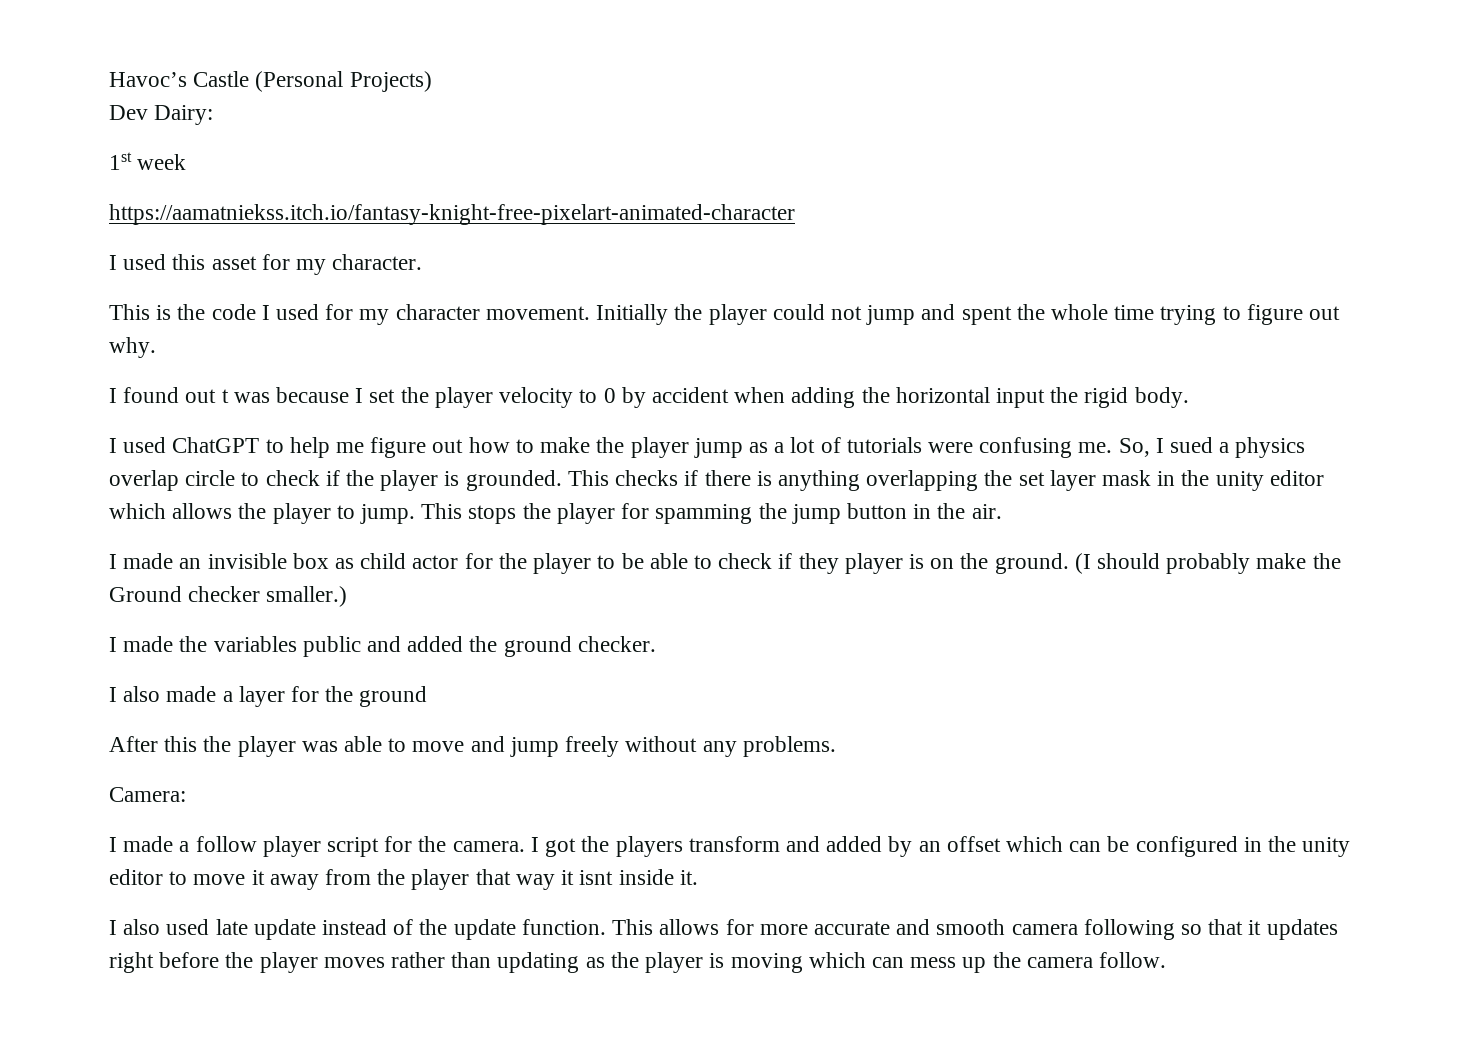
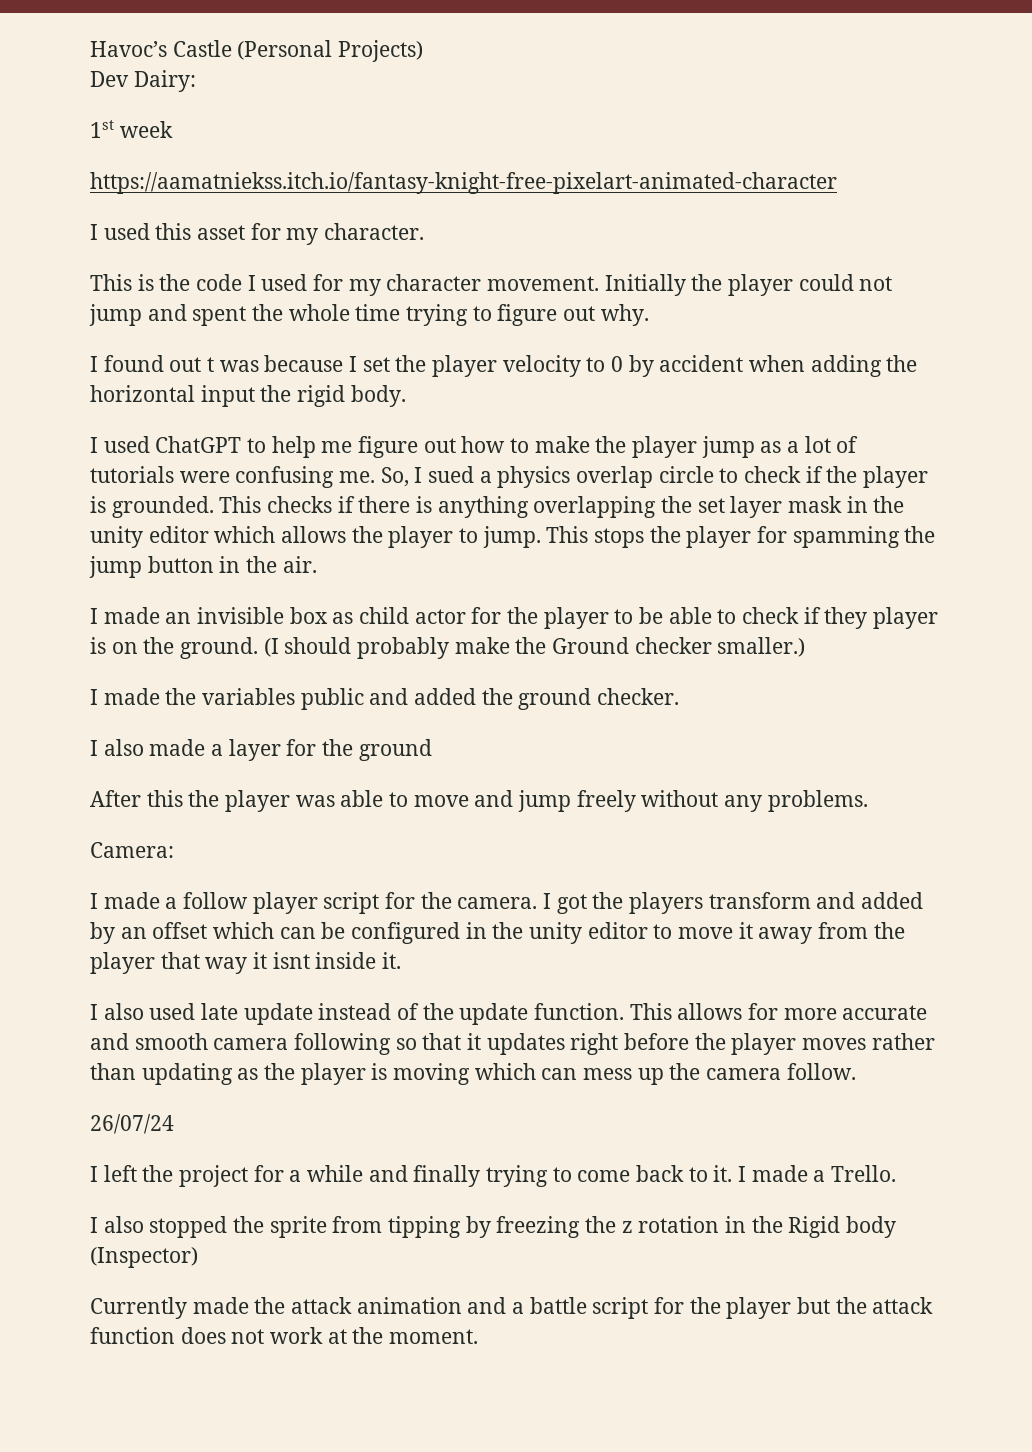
(1166, 960) none -> [90,1114,174,1134] [90,1165,897,1187] [90,1216,897,1238] [90,1247,198,1268] [90,1297,934,1319] [90,1327,479,1344] // 26/07/24 // I left the project for a while and finally trying to come back to it. I made a Trello. // I also stopped the sprite from tipping by freezing the z rotation in the Rigid body (Inspector) // Currently made the attack animation and a battle script for the player but the attack function does not work at the moment.

